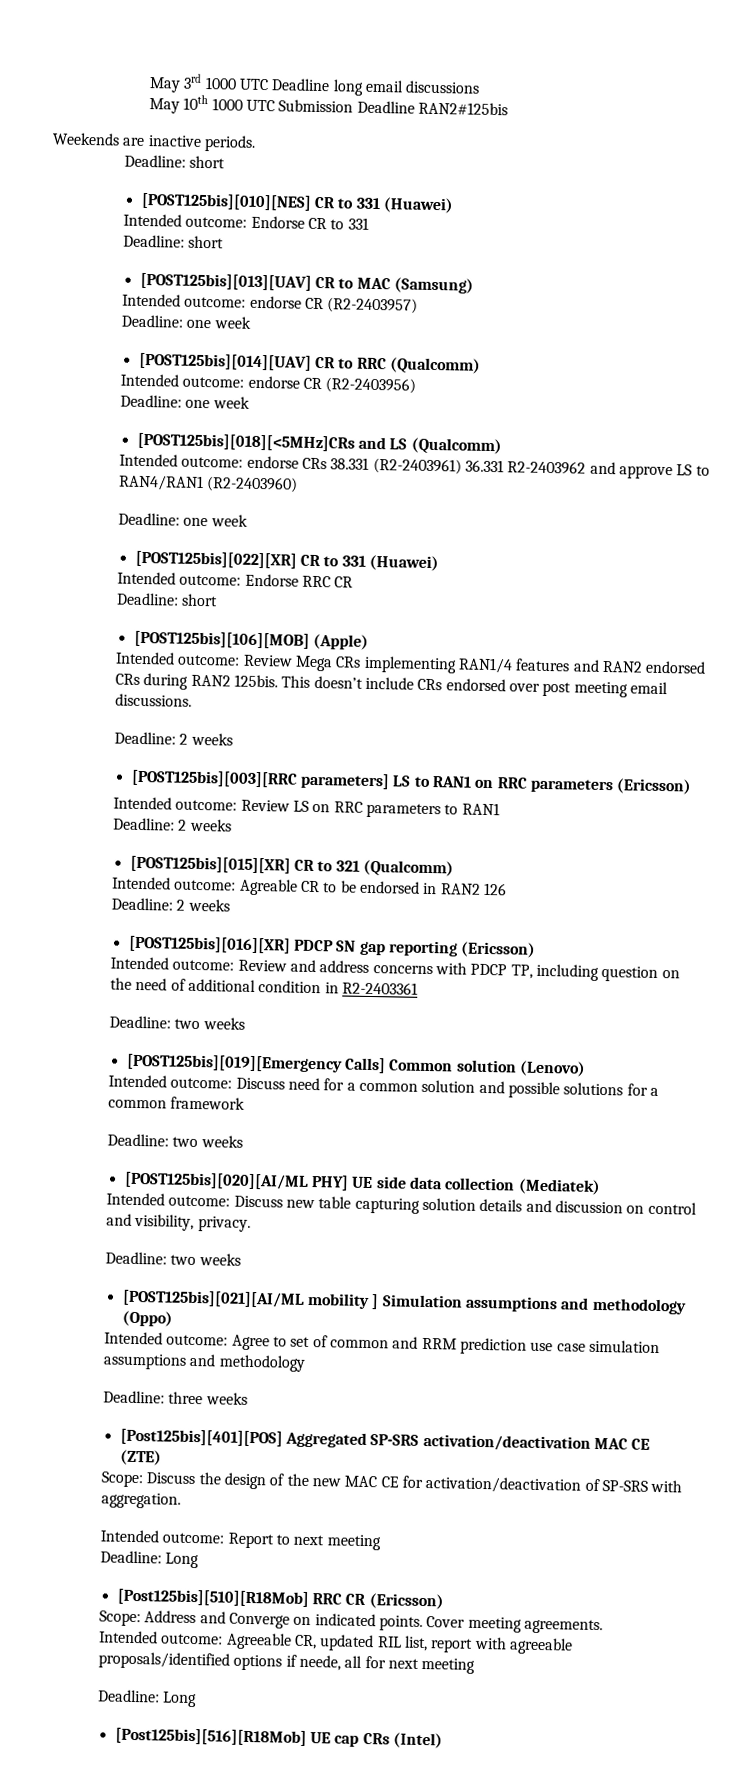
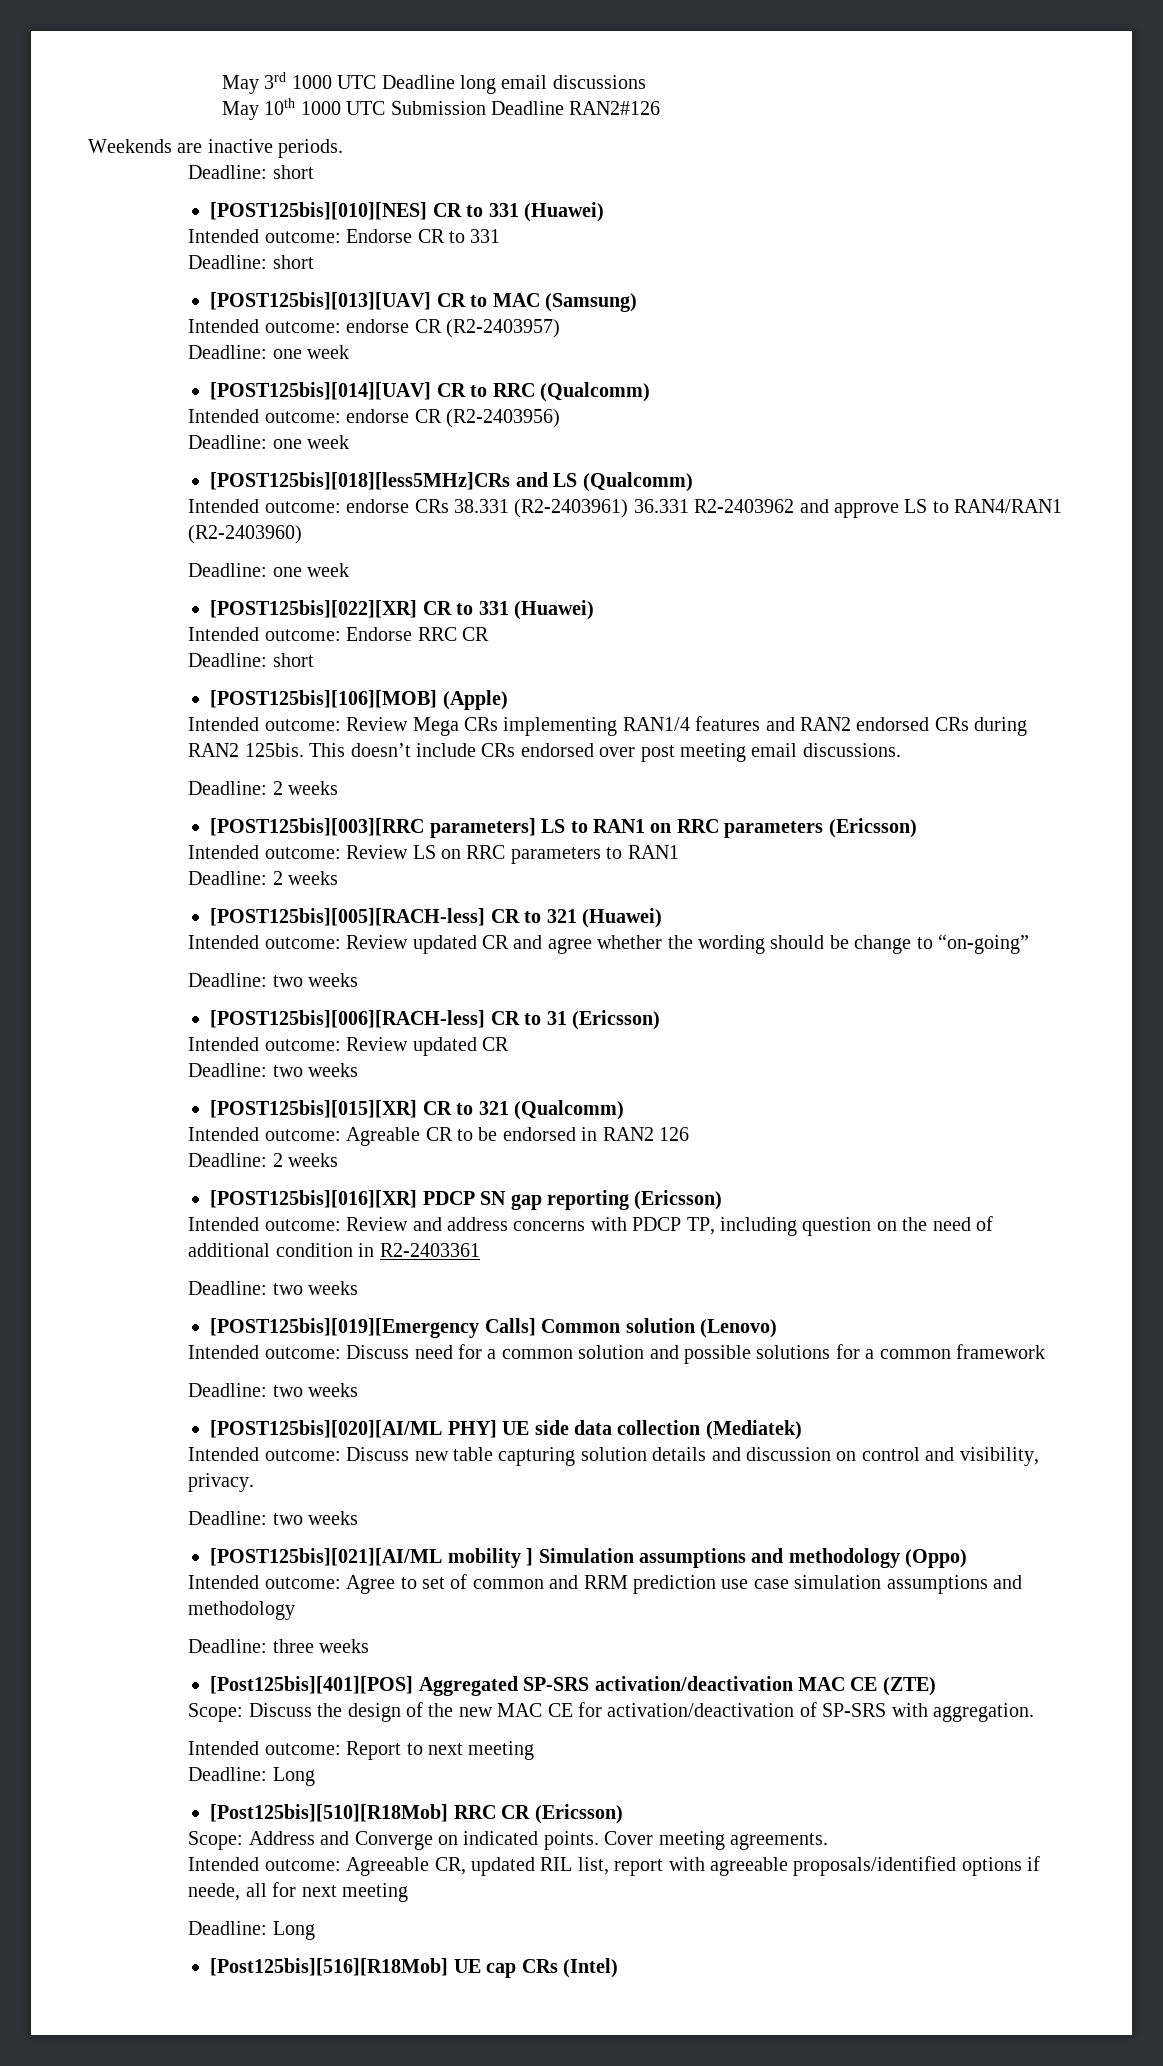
[418,101,509,116] RAN2#125bis -> [569,101,661,115] RAN2#126
[136,432,355,452] [POST125bis][018][<5MHz]CRs -> [210,472,511,490] [POST125bis][018][less5MHz]CRs
(232, 825) none -> [210,908,663,928] [188,934,1030,954] [188,973,359,987] [210,1010,661,1030] [188,1037,510,1056] [188,1063,359,1077] // [POST125bis][005][RACH-less] CR to 321 (Huawei) // Intended outcome: Review updated CR and agree whether the wording should be change to “on-going” // Deadline: two weeks // [POST125bis][006][RACH-less] CR to 31 (Ericsson) // Intended outcome: Review updated CR // Deadline: two weeks

